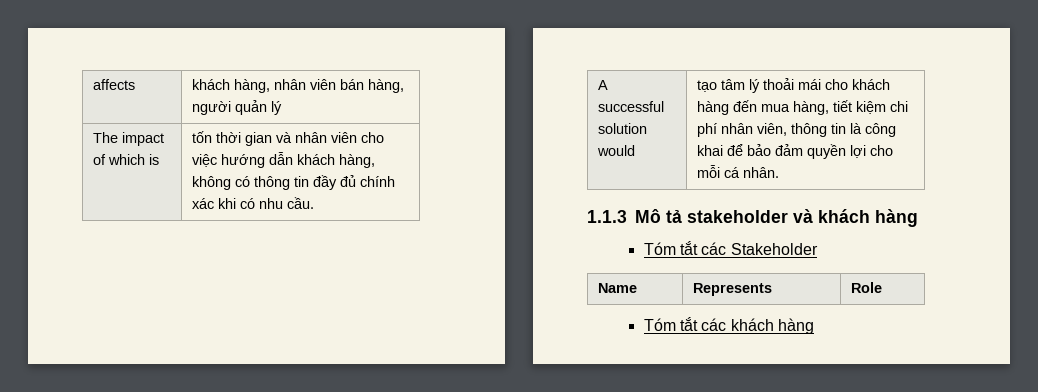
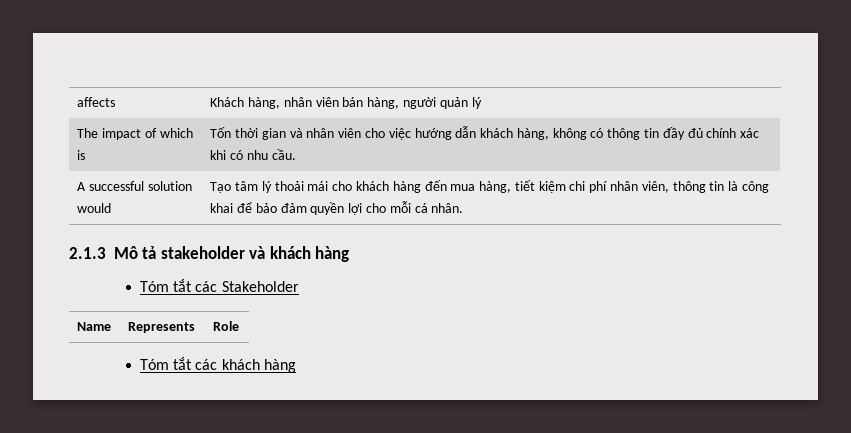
[192,79,231,90] khách -> [210,97,245,107] Khách
[192,131,213,143] tốn -> [210,127,232,138] Tốn
[697,80,718,92] tạo -> [210,182,232,193] Tạo
[587,210,627,223] 1.1.3 -> [69,247,106,259] 2.1.3

